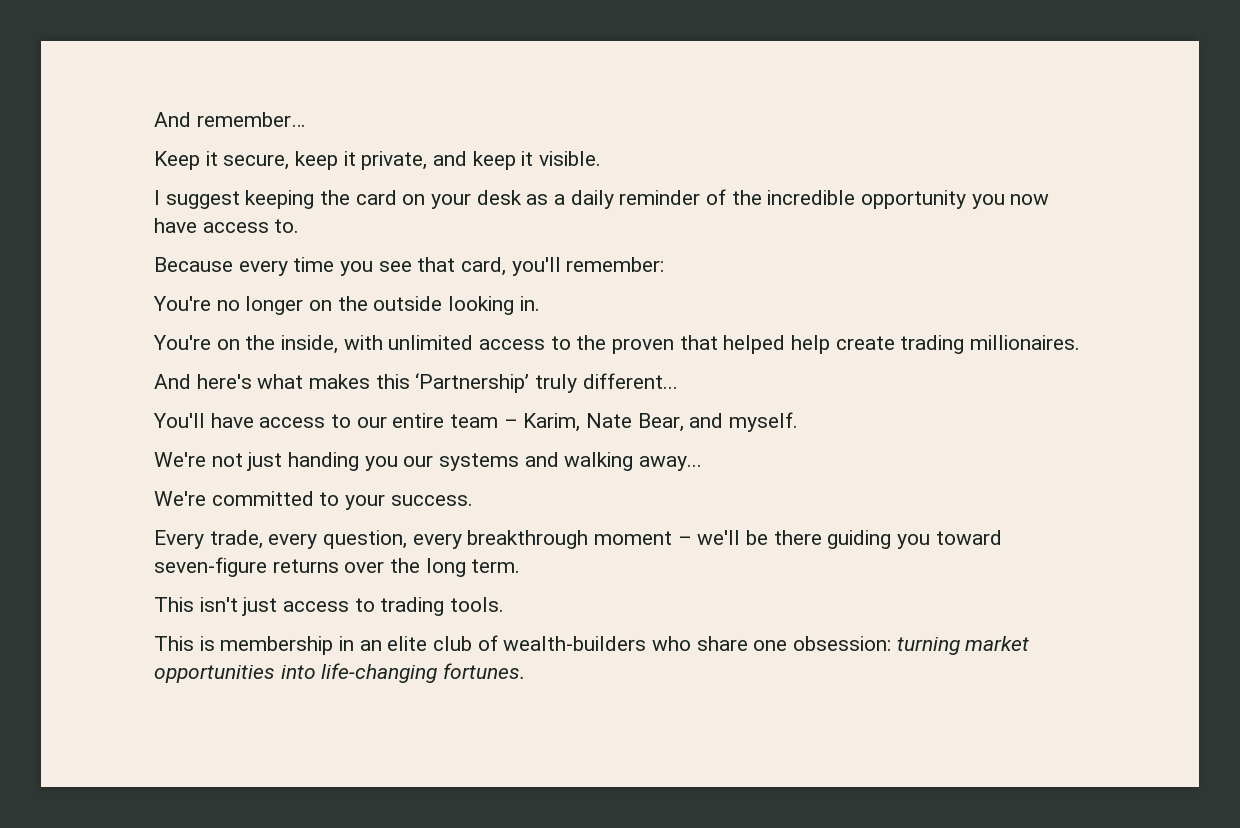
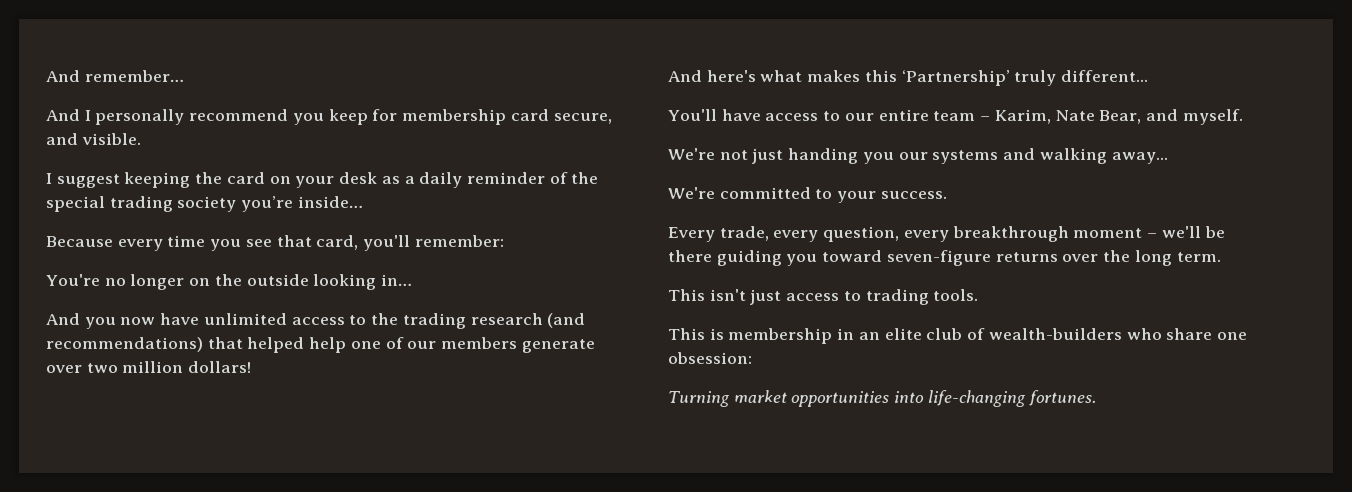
[154,151,534,170] Keep it secure, keep it private, and keep it -> [46,109,612,125] [46,133,78,145] And I personally recommend you keep for membership card secure, and
[767,190,1050,209] [154,218,300,233] incredible opportunity you now have access to. -> [46,196,363,212] special trading society you’re inside…
[519,296,540,311] [153,335,1081,354] in. // You're on the inside, with unlimited access to the proven that helped help create trading millionaires. -> [381,274,413,286] [46,313,586,329] [46,337,595,353] [46,361,252,373] in… // And you now have unlimited access to the trading research (and recommendations) that helped help one of our members generate over two million dollars!
[896,637,960,655] turning -> [668,391,730,407] // Turning

